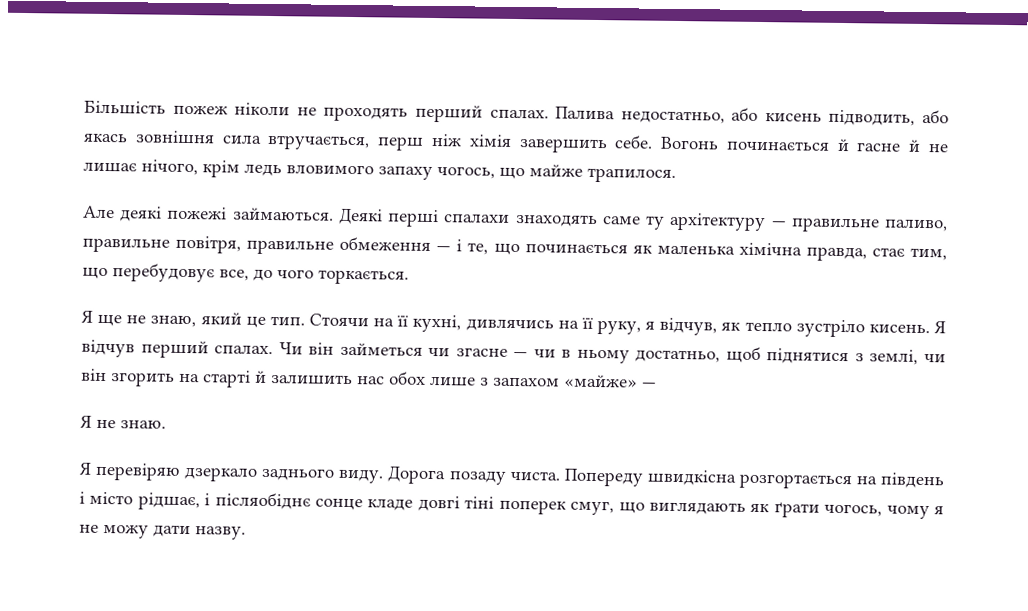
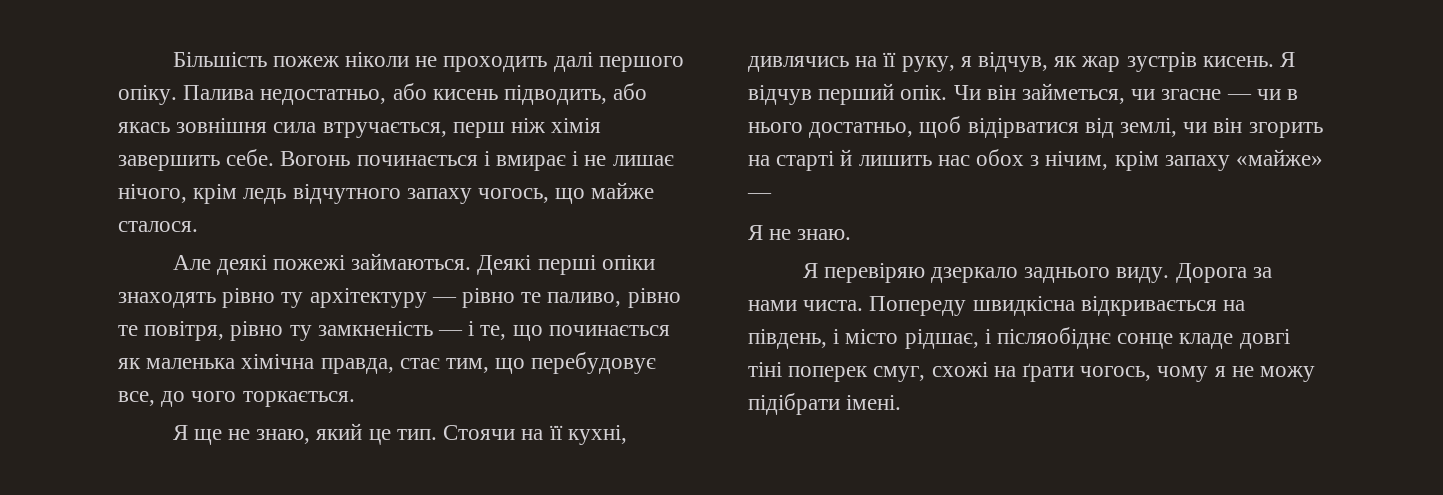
[323,104,549,123] проходять перший спалах. -> [443,52,684,72] [118,85,177,105] проходить далі першого опіку.
[836,138,922,152] й гасне й -> [483,151,579,171] і вмирає і
[286,164,374,175] вловимого -> [292,184,401,204] відчутного
[587,167,676,183] трапилося. -> [118,221,198,232] сталося.
[444,212,949,233] [82,235,432,255] спалахи знаходять саме ту архітектуру — правильне паливо, правильне повітря, правильне обмеження -> [601,255,655,270] [118,288,681,308] [118,321,433,341] опіки знаходять рівно ту архітектуру — рівно те паливо, рівно те повітря, рівно ту замкненість
[744,319,865,338] тепло зустріло -> [1081,52,1197,72] жар зустрів
[214,344,274,355] спалах. -> [900,85,948,100] опік.
[339,342,423,356] займеться -> [1022,83,1126,104] займеться,
[576,349,630,364] ньому -> [748,122,803,133] нього
[766,348,864,365] піднятися з -> [967,118,1114,138] відірватися від
[271,374,353,386] залишить -> [858,155,932,166] лишить
[430,375,560,387] лише з запахом -> [1030,151,1230,171] з нічим, крім запаху
[448,470,506,485] позаду -> [1252,267,1272,278] [748,300,797,311] за нами
[738,472,944,490] розгортається на південь -> [1080,296,1246,316] [748,329,827,349] відкривається на південь,
[618,501,771,515] що виглядають як -> [931,362,1016,377] схожі на
[153,524,246,540] дати назву. -> [748,393,902,415] підібрати імені.

